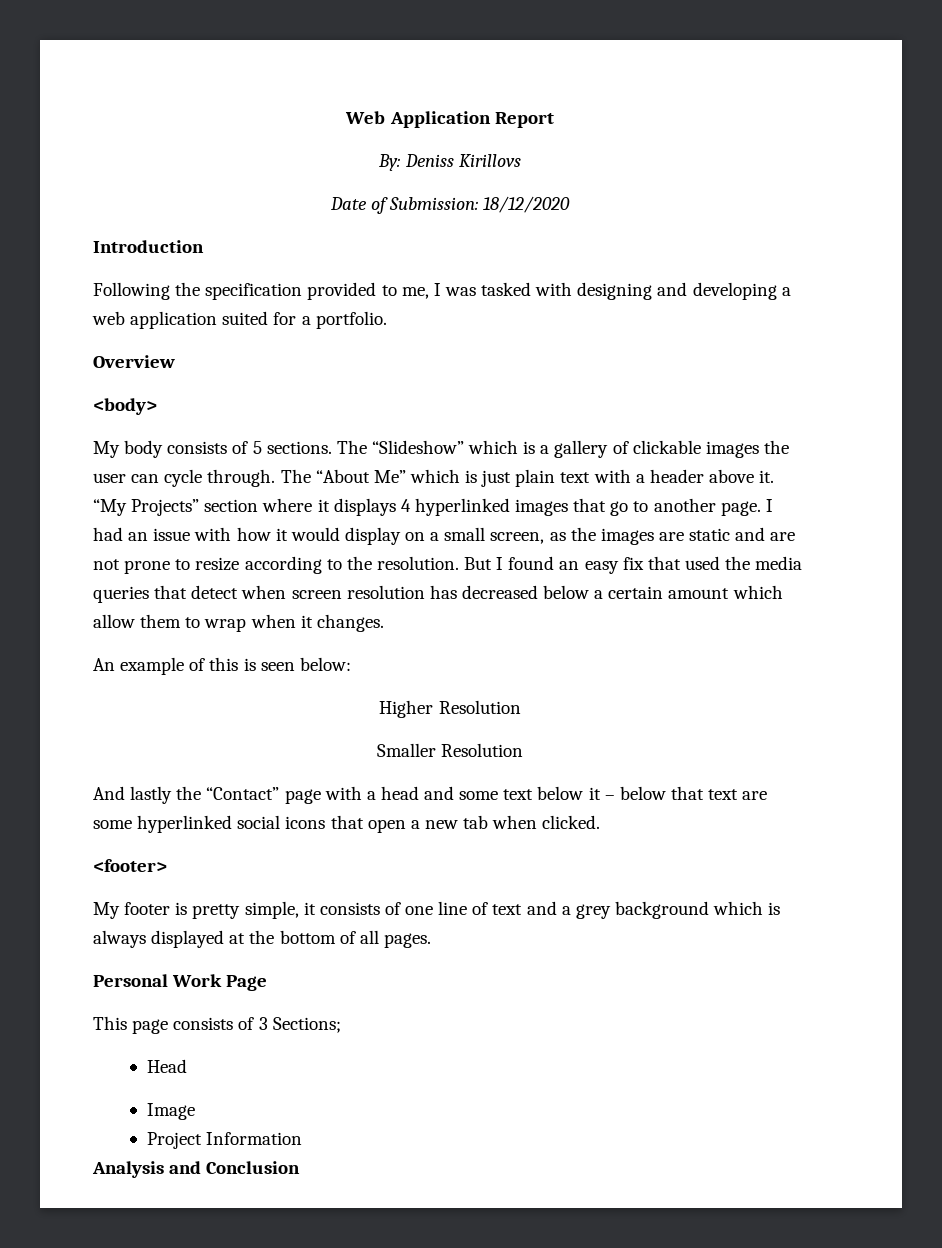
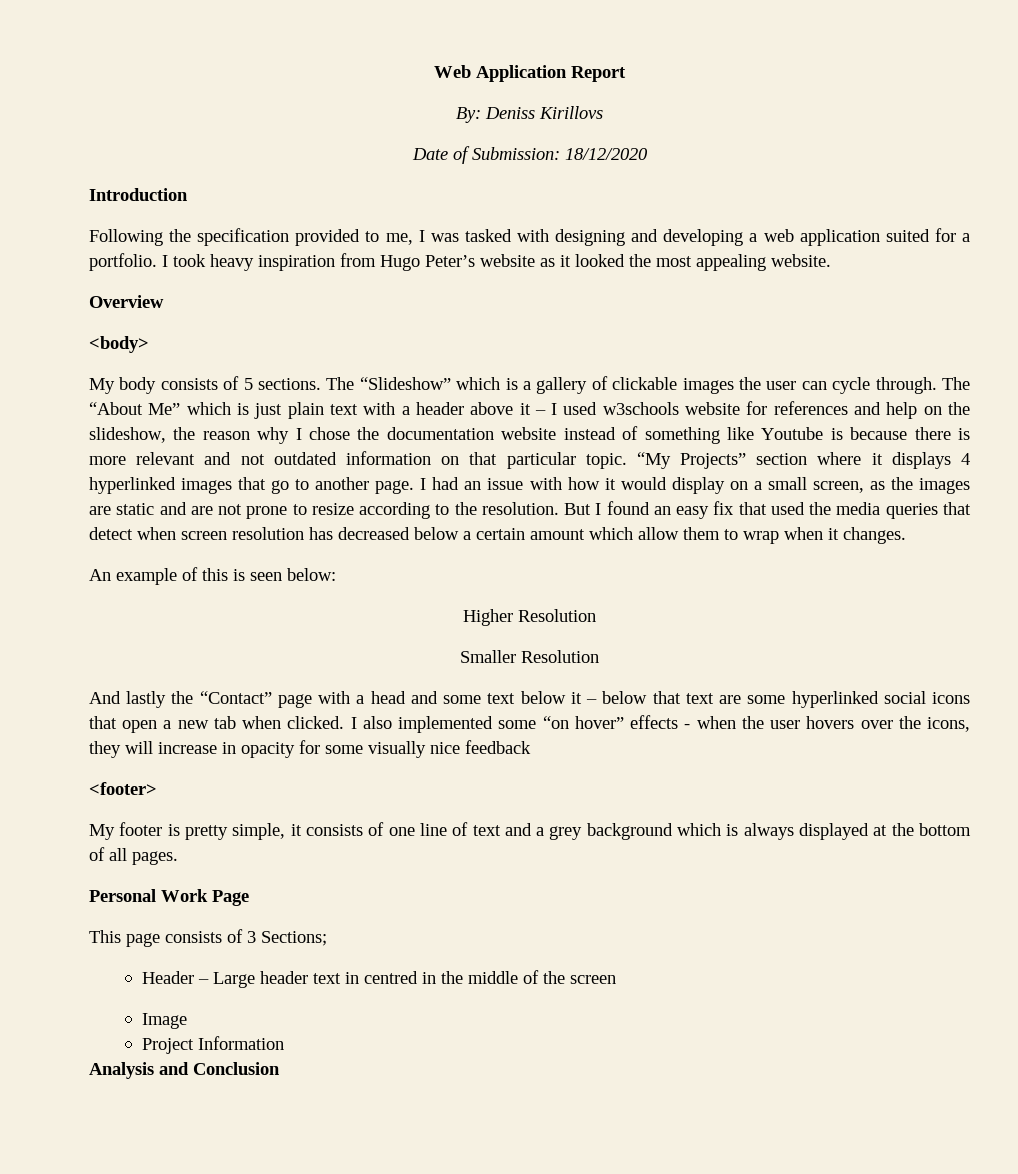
(387, 320) none -> [162,253,831,271] I took heavy inspiration from Hugo Peter’s website as it looked the most appealing website.
[759,470,775,483] it. -> [519,401,971,419] [89,426,970,444] [89,451,627,469] it – I used w3schools website for references and help on the slideshow, the reason why I chose the documentation website instead of something like Youtube is because there is more relevant and not outdated information on that particular topic.
(601, 822) none -> [350,715,970,733] [89,740,531,758] I also implemented some “on hover” effects - when the user hovers over the icons, they will increase in opacity for some visually nice feedback
[146,1059,187,1073] Head -> [141,970,616,988] Header – Large header text in centred in the middle of the screen

